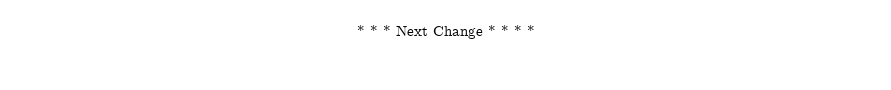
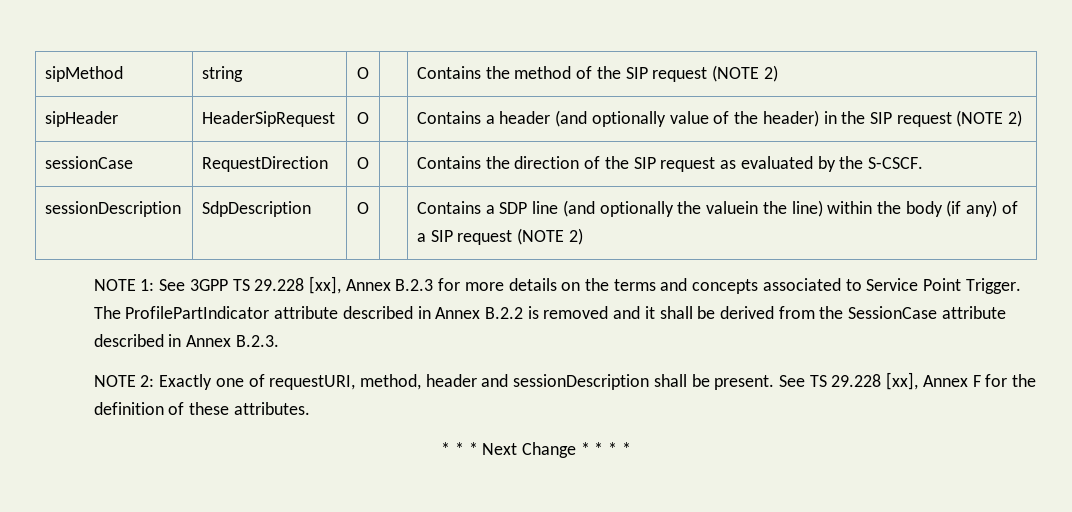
(356, 30) none -> [45,66,124,82] [202,66,244,82] [357,67,369,79] [417,65,778,82] [45,111,119,127] [202,111,336,127] [357,112,369,124] [417,110,1023,127] [45,156,134,169] [202,156,329,172] [357,157,369,169] [417,156,923,172] [45,201,182,217] [202,201,312,217] [357,202,369,214] [417,200,1018,217] [417,228,583,245] [93,276,1021,294] [93,306,1006,319] [93,334,279,347] [93,372,1037,390] [93,402,310,415] sipMethod | string | O | | Contains the method of the SIP request (NOTE 2) // sipHeader | HeaderSipRequest | O | | Contains a header (and optionally value of the header) in the SIP request (NOTE 2) // sessionCase | RequestDirection | O | | Contains the direction of the SIP request as evaluated by the S-CSCF. // sessionDescription | SdpDescription | O | | Contains a SDP line (and optionally the valuein the line) within the body (if any) of a SIP request (NOTE 2) // NOTE 1: See 3GPP TS 29.228 [xx], Annex B.2.3 for more details on the terms and concepts associated to Service Point Trigger. The ProfilePartIndicator attribute described in Annex B.2.2 is removed and it shall be derived from the SessionCase attribute described in Annex B.2.3. // NOTE 2: Exactly one of requestURI, method, header and sessionDescription shall be present. See TS 29.228 [xx], Annex F for the definition of these attributes. //

